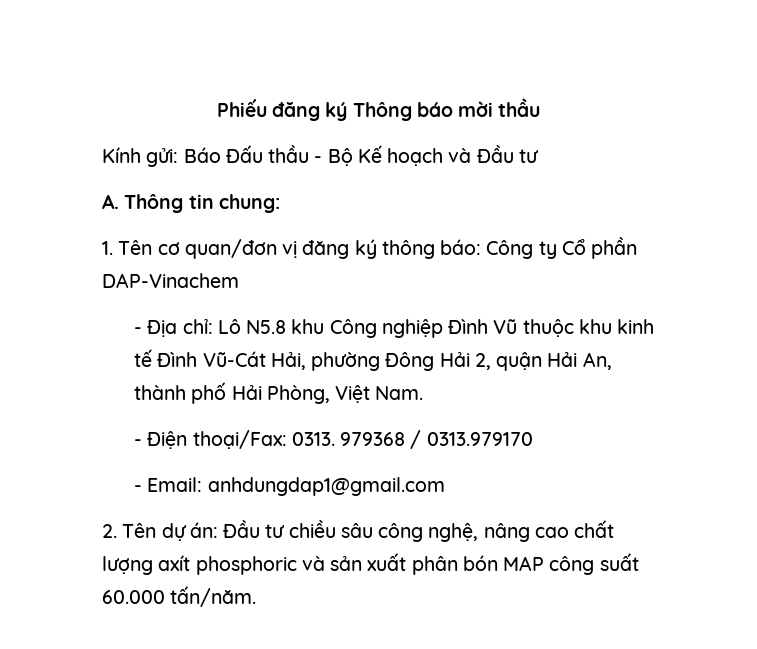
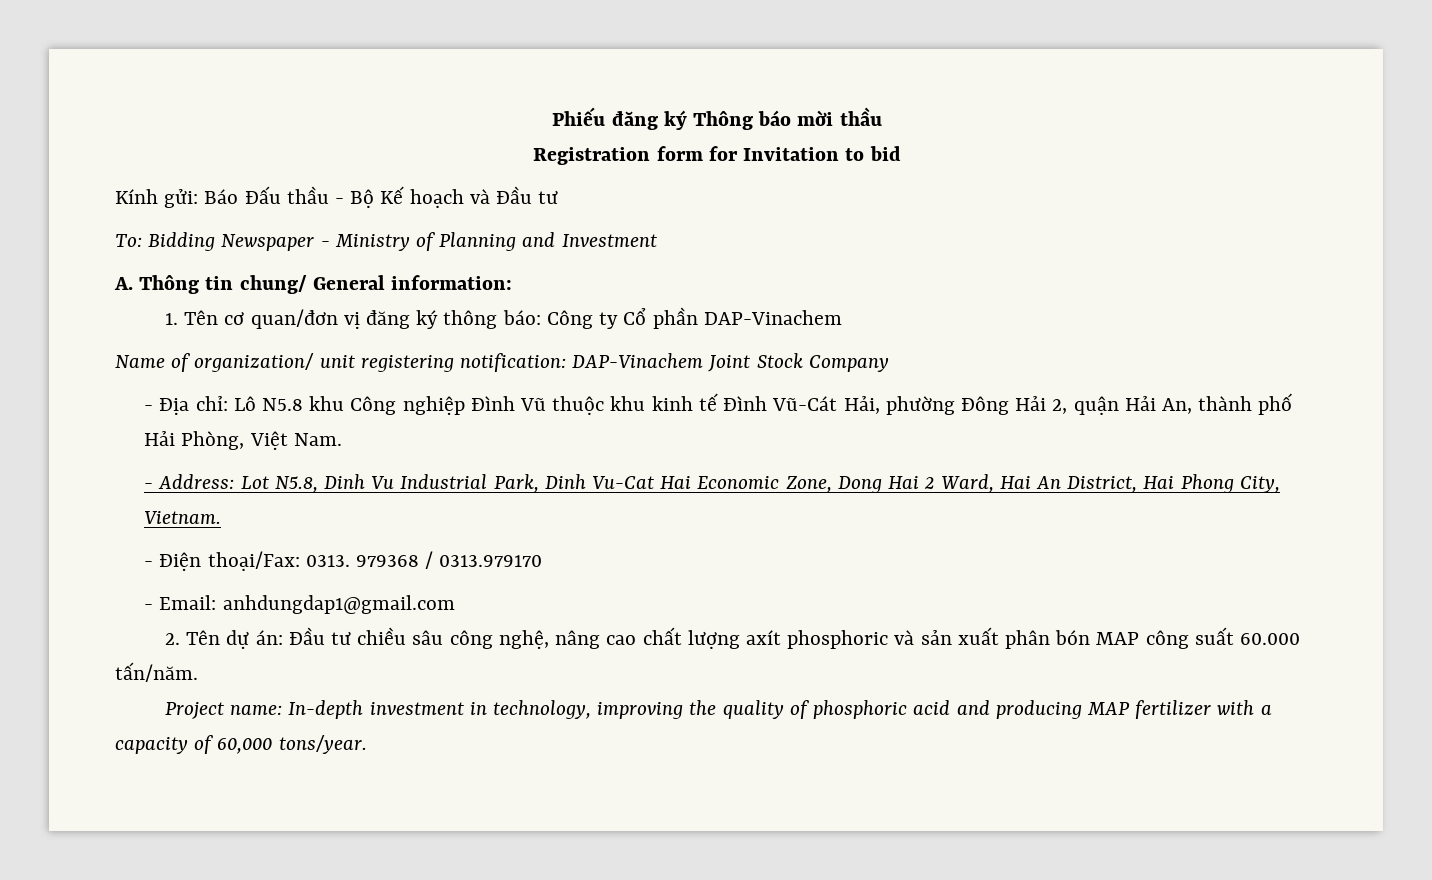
(541, 107) none -> [533,146,901,165] // Registration form for Invitation to bid
(539, 156) none -> [115,232,657,251] // To: Bidding Newspaper - Ministry of Planning and Investment
[218,194,280,213] chung: -> [239,275,513,294] chung/ General information:
(239, 280) none -> [115,353,889,372] // Name of organization/ unit registering notification: DAP-Vinachem Joint Stock Company
(424, 393) none -> [144,474,1280,493] [144,511,222,524] // - Address: Lot N5.8, Dinh Vu Industrial Park, Dinh Vu-Cat Hai Economic Zone, Dong Hai 2 Ward, Hai An District, Hai Phong City, Vietnam.
(257, 596) none -> [165,700,1272,719] [115,735,367,754] // Project name: In-depth investment in technology, improving the quality of phosphoric acid and producing MAP fertilizer with a capacity of 60,000 tons/year.

